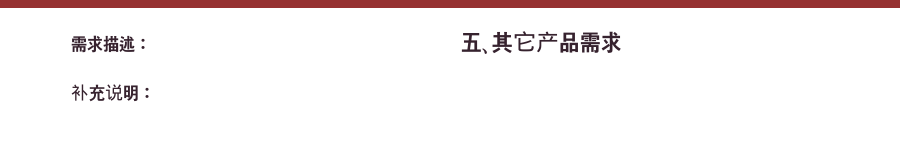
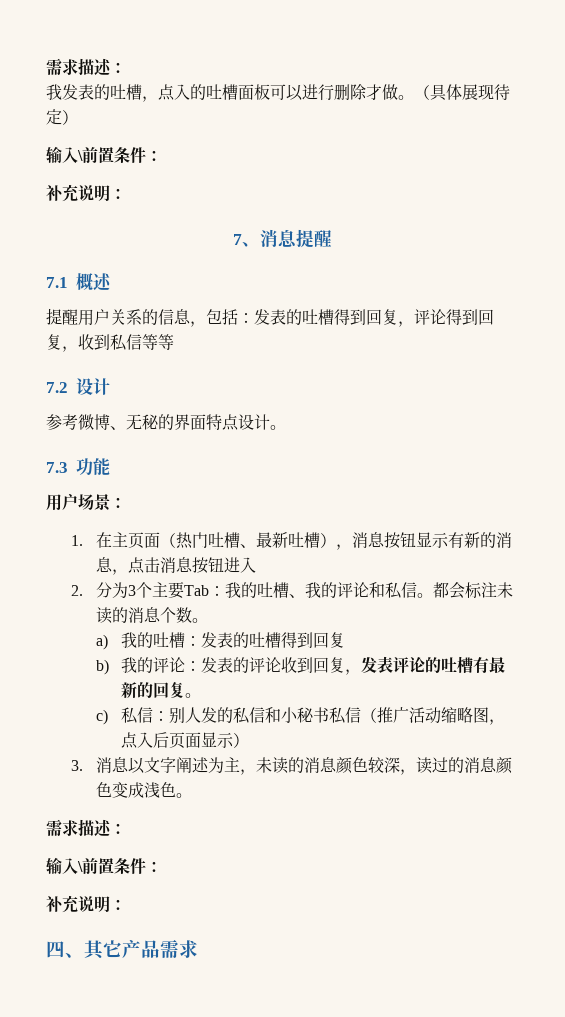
[71,35,151,53] [71,84,155,102] [461,33,482,52] 需求描述： // 补充说明： // 五 -> [46,58,126,76] [46,84,510,102] [46,109,78,125] [46,146,162,164] [46,185,126,202] [233,229,332,248] [46,273,112,291] [46,308,494,327] [46,334,174,352] [46,378,110,395] [46,414,286,431] [46,458,110,475] [46,493,126,511] [71,532,513,550] [96,557,257,575] [71,582,514,599] [96,607,209,624] [96,632,346,650] [96,656,506,675] [121,681,202,699] [96,707,506,725] [121,732,250,749] [71,757,514,775] [96,782,193,798] [46,819,126,837] [46,857,162,875] [46,896,126,913] [46,941,65,958] 需求描述： // 我发表的吐槽，点入的吐槽面板可以进行删除才做。（具体展现待定） // 输入\前置条件： // 补充说明： // 7、消息提醒 // 7.1概述 // 提醒用户关系的信息，包括：发表的吐槽得到回复，评论得到回复，收到私信等等 // 7.2设计 // 参考微博、无秘的界面特点设计。 // 7.3功能 // 用户场景： // 1.在主页面（热门吐槽、最新吐槽），消息按钮显示有新的消息，点击消息按钮进入 // 2.分为3个主要Tab：我的吐槽、我的评论和私信。都会标注未读的消息个数。 // a)我的吐槽：发表的吐槽得到回复 // b)我的评论：发表的评论收到回复，发表评论的吐槽有最新的回复。 // c)私信：别人发的私信和小秘书私信（推广活动缩略图，点入后页面显示） // 3.消息以文字阐述为主，未读的消息颜色较深，读过的消息颜色变成浅色。 // 需求描述： // 输入\前置条件： // 补充说明： // 四

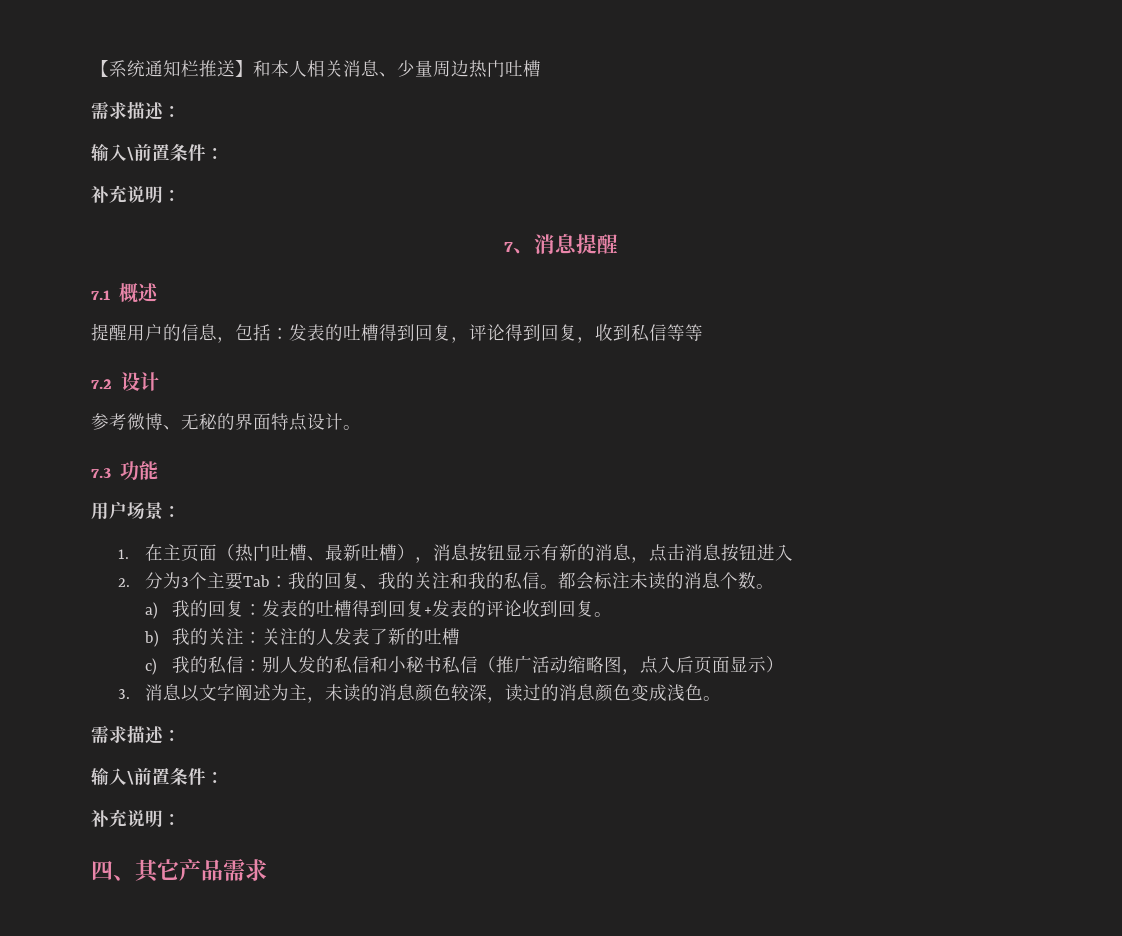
[46,58,126,76] [46,84,510,102] [46,109,78,125] 需求描述： // 我发表的吐槽，点入的吐槽面板可以进行删除才做。（具体展现待定） -> [91,60,541,78] [91,101,181,120] 【系统通知栏推送】和本人相关消息、少量周边热门吐槽 // 需求描述：
[110,309,142,325] 关系 -> (163, 332) none
[257,582,386,598] 吐槽、我的评论和 -> [323,572,504,589] 回复、我的关注和我的
[153,632,346,648] [96,657,202,675] 吐槽：发表的吐槽得到回复 // b)我的评论： -> [207,600,432,617] 回复：发表的吐槽得到回复+
[345,656,506,675] [121,681,202,699] ，发表评论的吐槽有最新的回复。 -> [593,612,612,617] [143,628,460,647] 。 // b)我的关注：关注的人发表了新的吐槽
(109, 717) none -> [171,656,208,673] 我的

